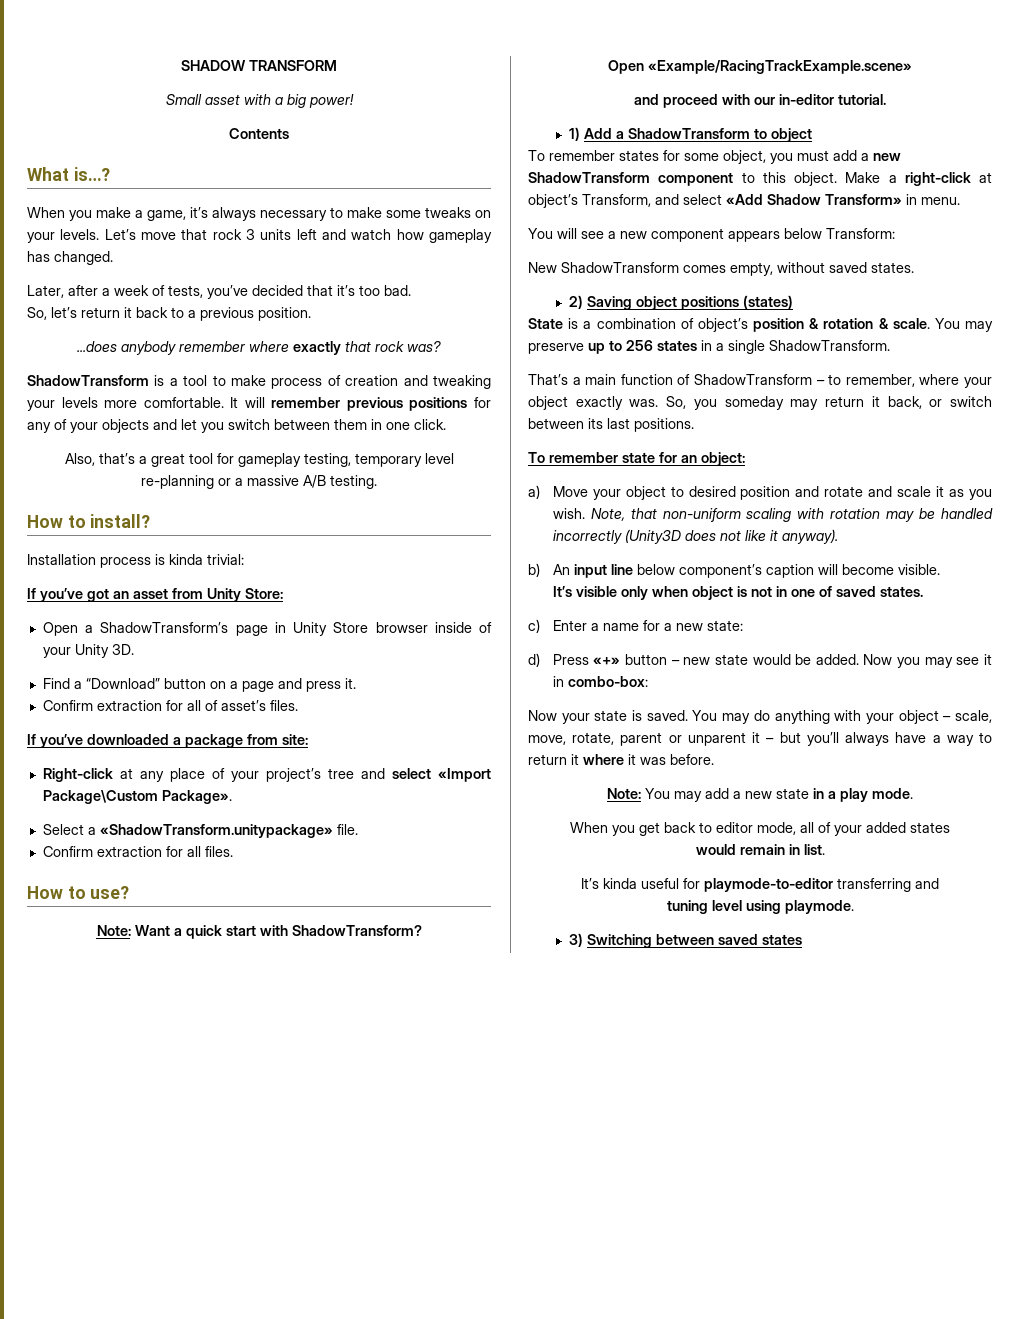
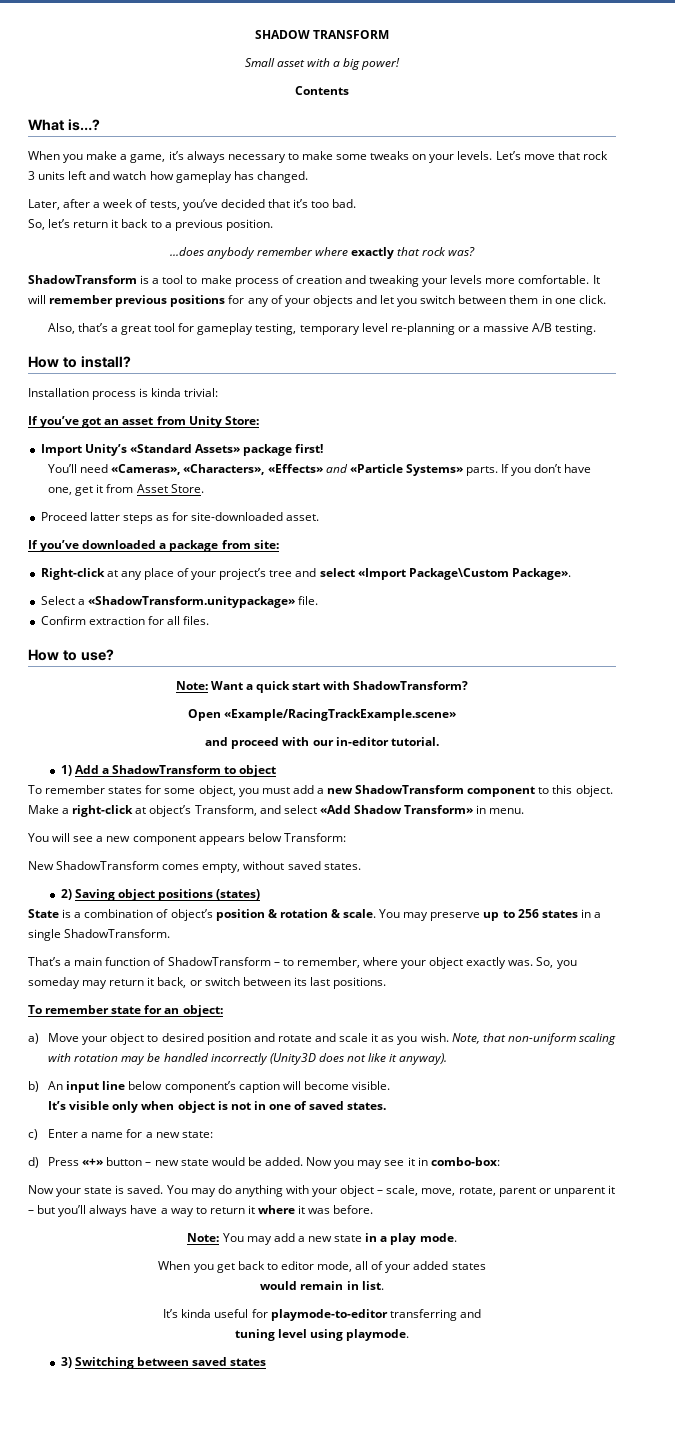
[42,622,492,636] [42,644,134,658] [42,678,356,692] [42,700,298,711] Open a ShadowTransform’s page in Unity Store browser inside of your Unity 3D. // Find a “Download” button on a page and press it. // Confirm extraction for all of asset’s files. -> [40,444,324,456] [48,464,592,476] [48,484,204,496] [40,512,320,524] Import Unity’s «Standard Assets» package first! // You’ll need «Cameras», «Characters», «Effects» and «Particle Systems» parts. If you don’t have one, get it from Asset Store. // Proceed latter steps as for site-downloaded asset.

